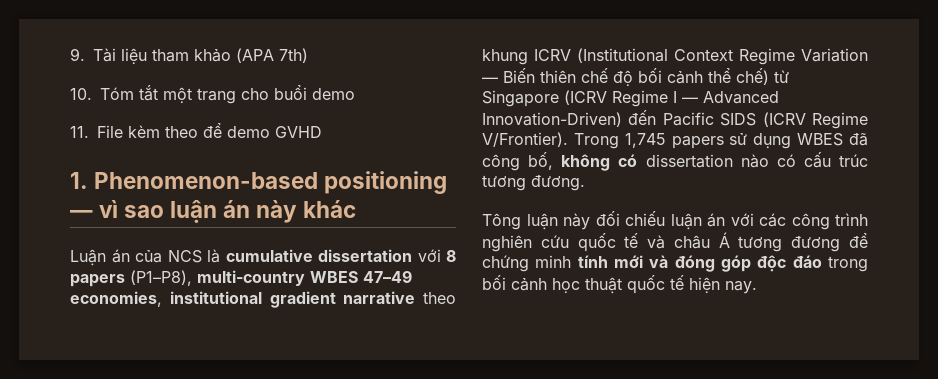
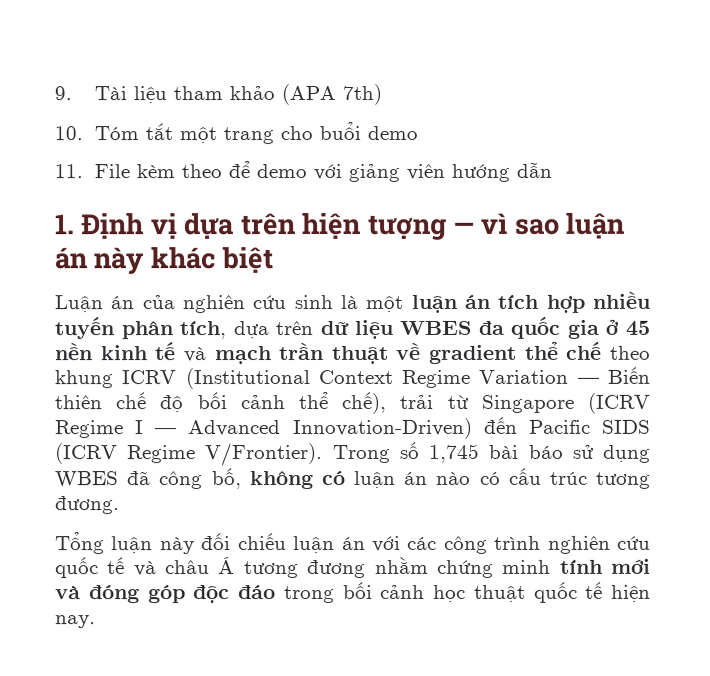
[275,126,322,138] [70,171,448,194] GVHD // 1. Phenomenon-based positioning -> [313,161,553,183] [54,212,446,240] với giảng viên hướng dẫn // 1. Định vị dựa trên hiện tượng
(357, 209) none -> [221,247,274,274] biệt
[167,249,456,263] [70,270,412,287] [70,291,416,308] NCS là cumulative dissertation với 8 papers (P1–P8), multi-country WBES 47–49 economies, institutional gradient narrative -> [182,291,650,314] [54,316,650,340] [55,341,603,365] nghiên cứu sinh là một luận án tích hợp nhiều tuyến phân tích, dựa trên dữ liệu WBES đa quốc gia ở 45 nền kinh tế và mạch trần thuật về gradient thể chế
[736,68,769,85] chế) -> [342,391,435,415] chế), trải
[624,133,724,149] 1,745 papers -> [399,441,564,463] số 1,745 bài báo
[645,154,733,168] dissertation -> [354,470,429,489] luận án
[482,213,521,230] Tông -> [55,532,105,555] Tổng
[849,233,868,248] để -> [374,556,429,574] nhằm

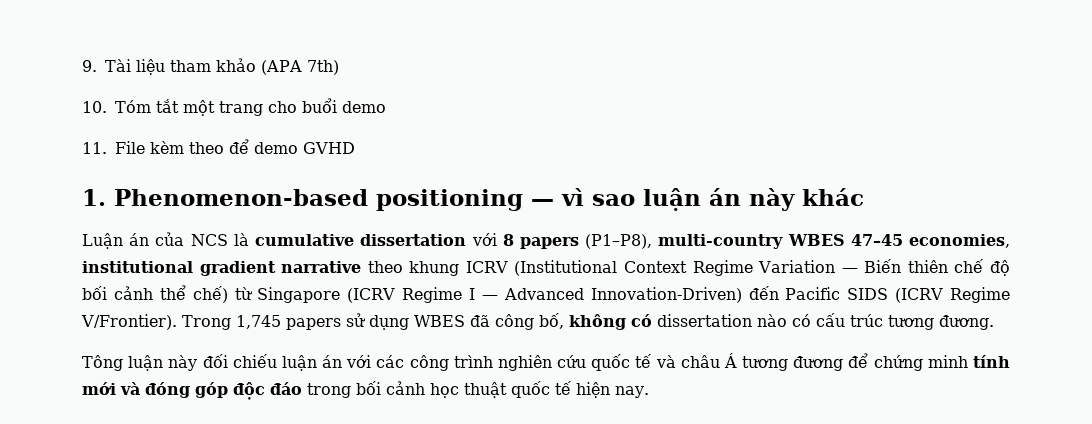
[313,161,553,183] [54,212,446,240] với giảng viên hướng dẫn // 1. Định vị dựa trên hiện tượng -> [303,142,355,154] [82,189,523,211] GVHD // 1. Phenomenon-based positioning
[221,247,274,274] biệt -> (864, 197) none
[182,291,650,314] [54,316,650,340] [55,341,603,365] nghiên cứu sinh là một luận án tích hợp nhiều tuyến phân tích, dựa trên dữ liệu WBES đa quốc gia ở 45 nền kinh tế và mạch trần thuật về gradient thể chế -> [190,233,1010,249] [82,261,362,276] NCS là cumulative dissertation với 8 papers (P1–P8), multi-country WBES 47–45 economies, institutional gradient narrative
[342,391,435,415] chế), trải -> [192,286,228,303] chế)
[399,441,564,463] số 1,745 bài báo -> [236,315,341,330] 1,745 papers
[354,470,429,489] luận án -> [657,314,752,327] dissertation
[55,532,105,555] Tổng -> [82,355,123,371] Tông
[374,556,429,574] nhằm -> [848,353,869,368] để

